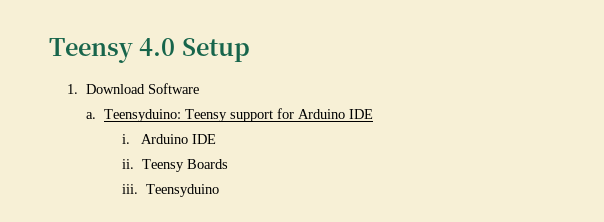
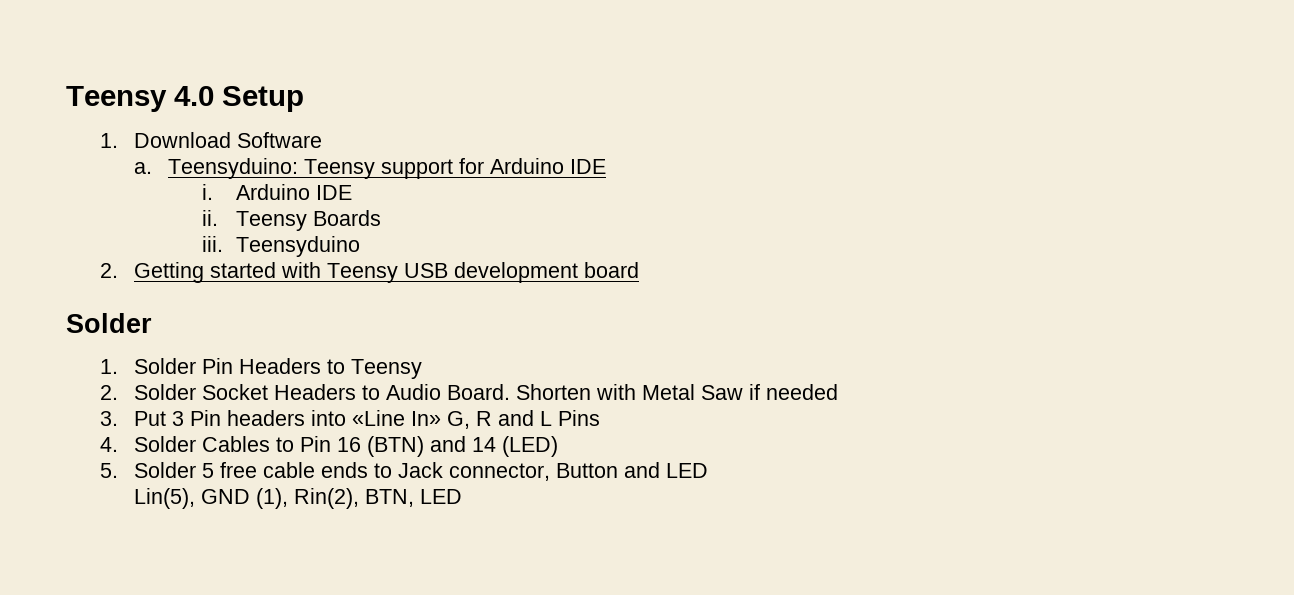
(219, 190) none -> [99,262,639,283] [66,313,152,333] [99,358,422,379] [99,384,838,400] [99,410,600,429] [99,436,558,457] [99,462,708,481] [133,488,462,509] // 2. Getting started with Teensy USB development board // Solder // 1. Solder Pin Headers to Teensy // 2. Solder Socket Headers to Audio Board. Shorten with Metal Saw if needed // 3. Put 3 Pin headers into «Line In» G, R and L Pins // 4. Solder Cables to Pin 16 (BTN) and 14 (LED) // 5. Solder 5 free cable ends to Jack connector, Button and LED // Lin(5), GND (1), Rin(2), BTN, LED

